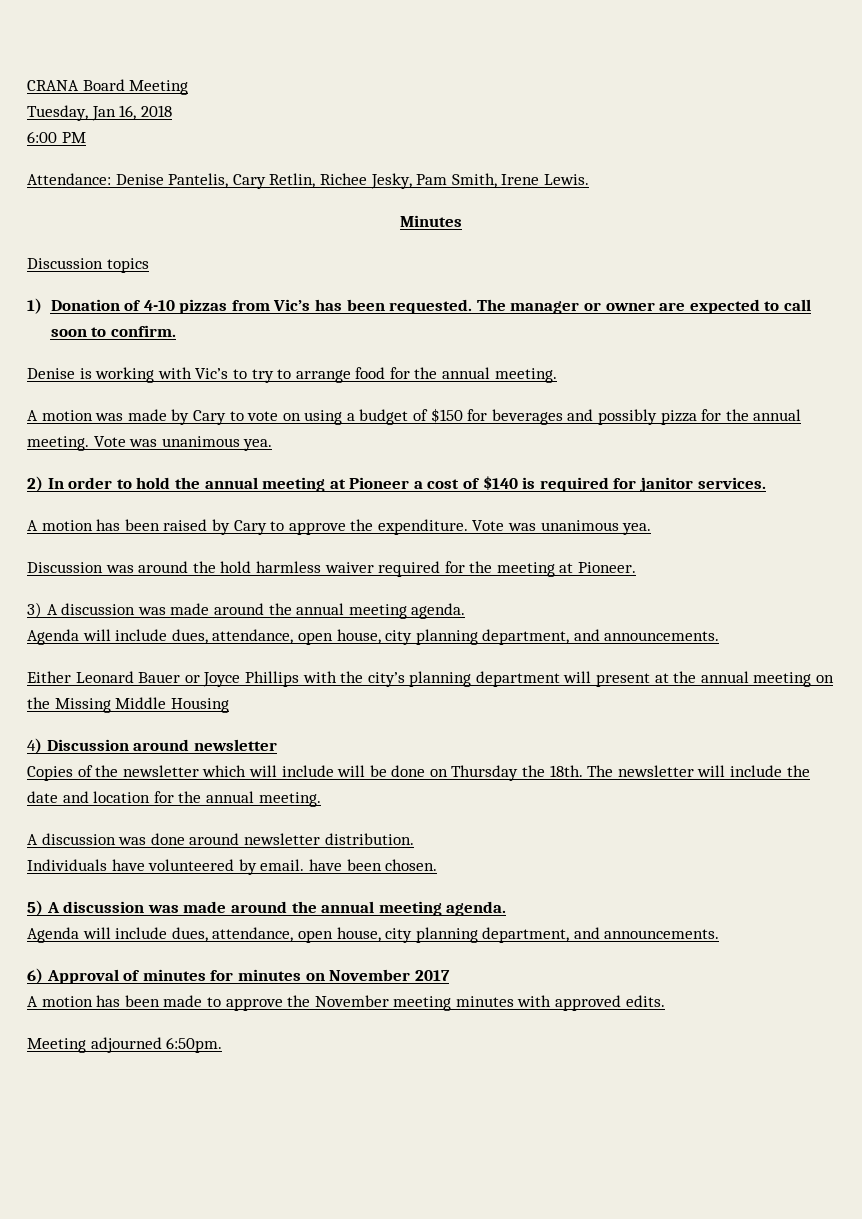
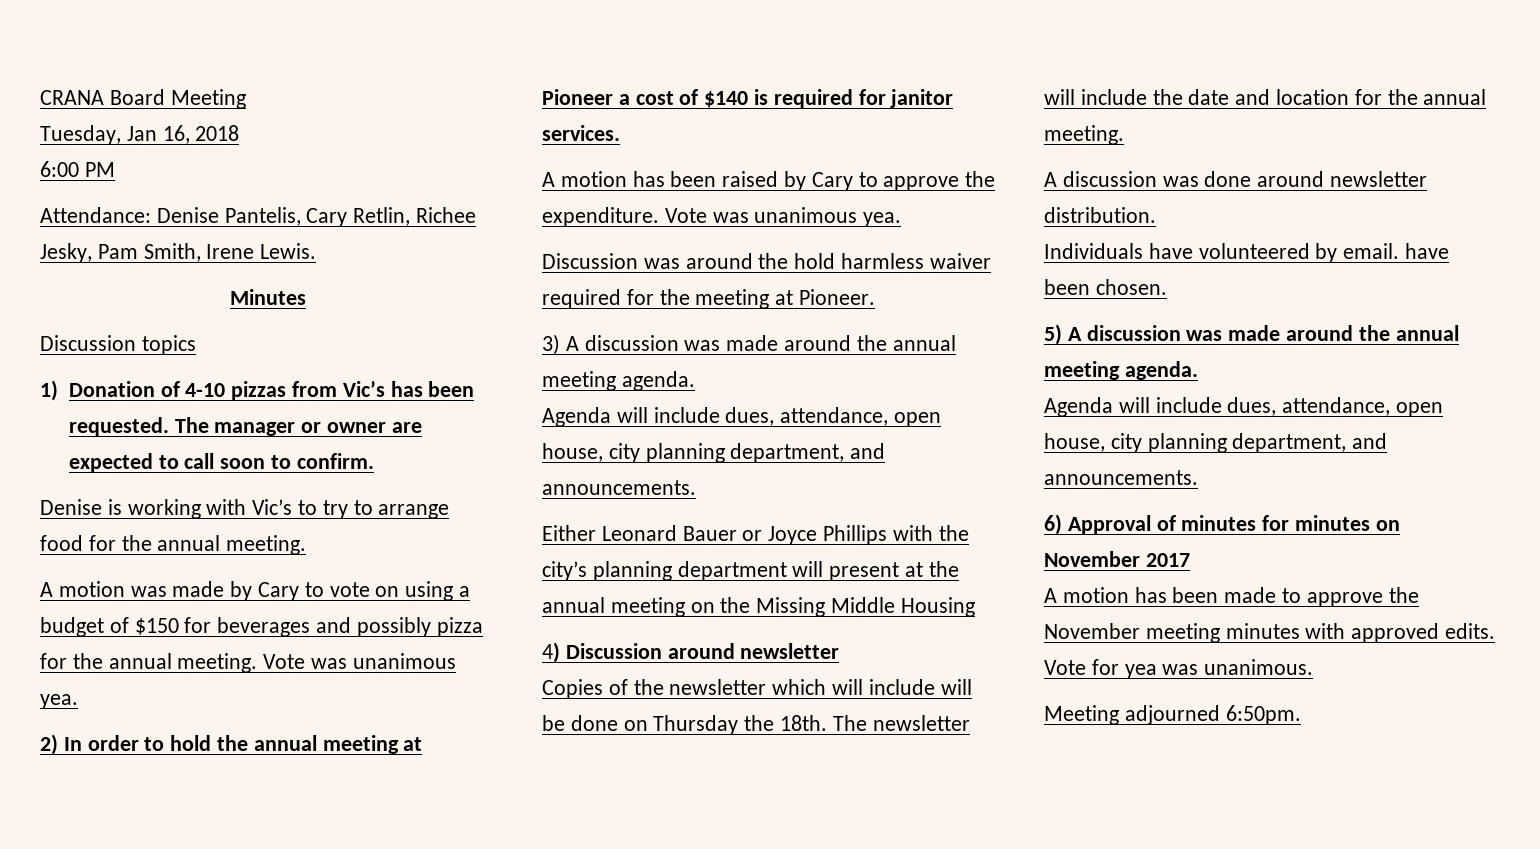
(665, 1001) none -> [1044,659,1314,679] Vote for yea was unanimous.

